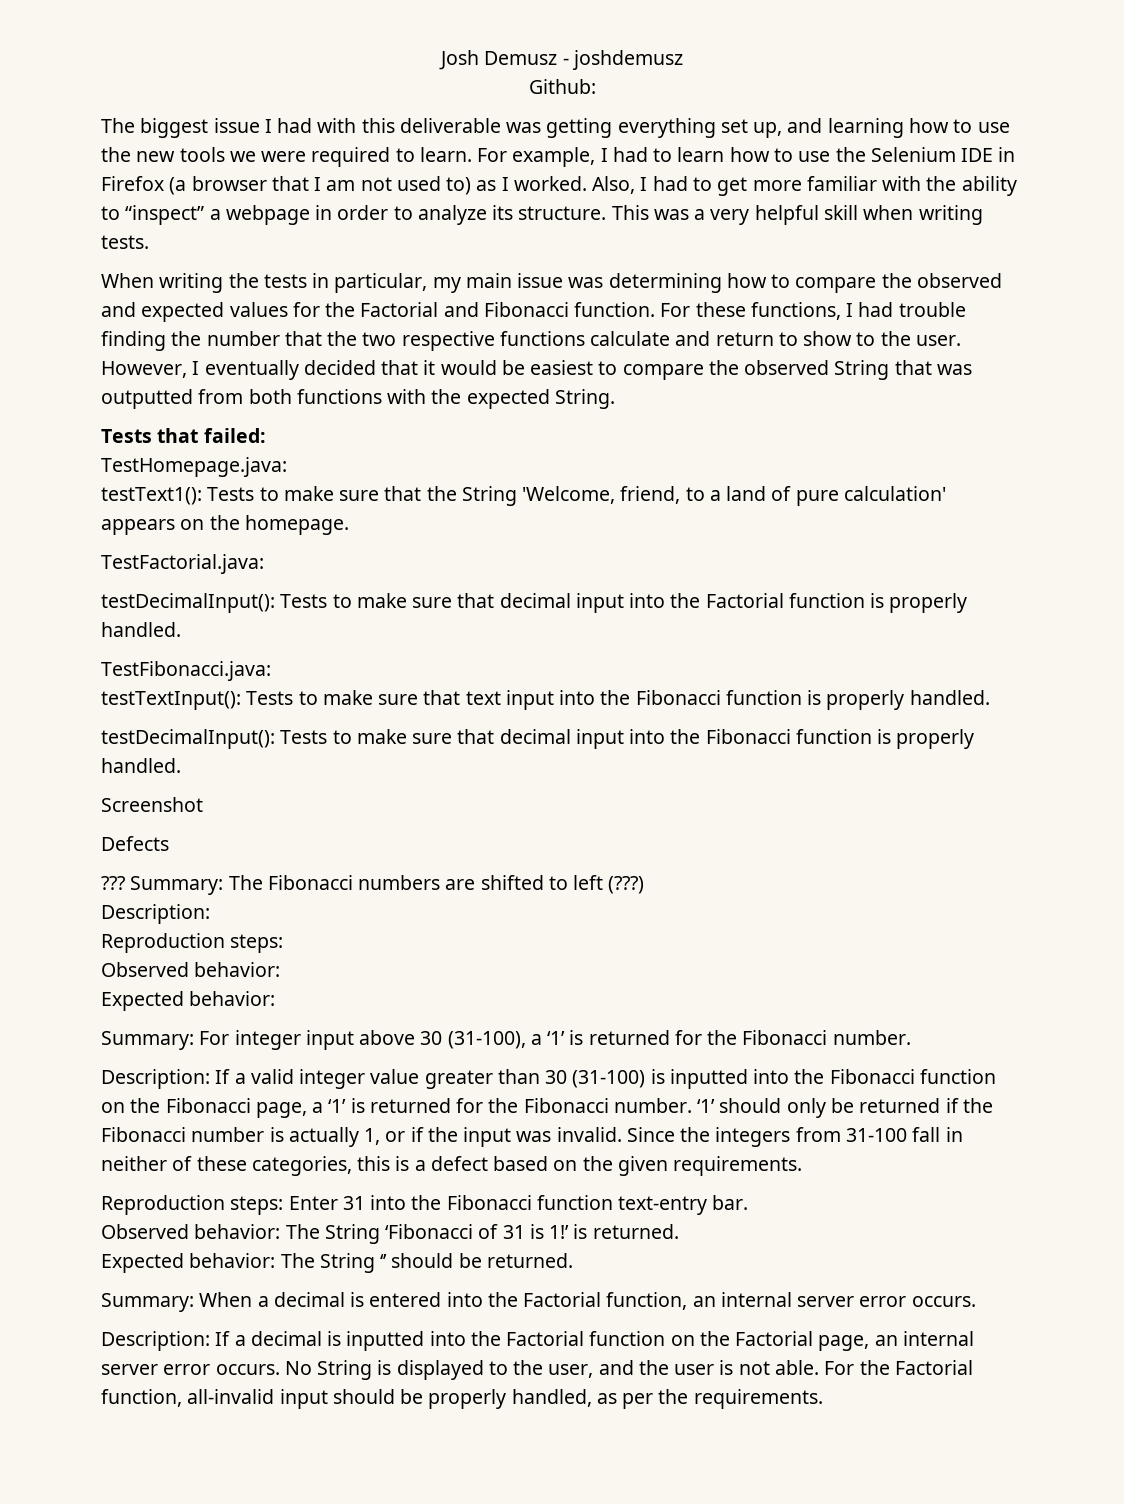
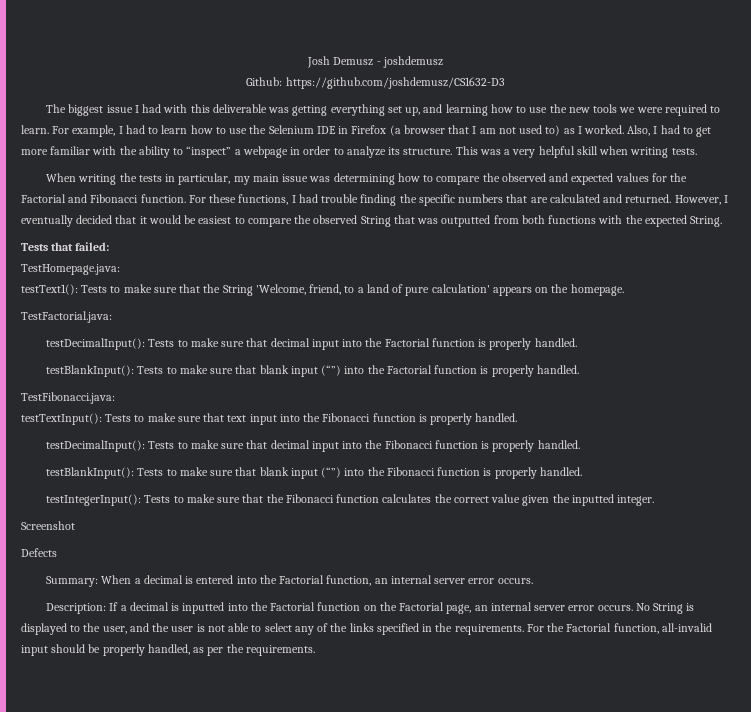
(596, 86) none -> [285,77,505,89] https://github.com/joshdemusz/CS1632-D3
[206,331,961,351] number that the two respective functions calculate and return to show to the user. -> [418,194,672,206] specific numbers that are calculated and returned.
(181, 629) none -> [46,365,579,377] // testBlankInput(): Tests to make sure that blank input (“”) into the Factorial function is properly handled.
[101,797,203,812] [101,836,169,851] [101,875,645,895] [101,904,210,924] [101,933,284,953] [101,962,281,977] [101,991,276,1011] [101,1030,911,1050] [101,1069,996,1089] [101,1098,993,1118] [101,1127,963,1147] [101,1156,803,1176] [101,1195,749,1215] [101,1224,679,1244] [101,1253,573,1273] Screenshot // Defects // ??? Summary: The Fibonacci numbers are shifted to left (???) // Description: // Reproduction steps: // Observed behavior: // Expected behavior: // Summary: For integer input above 30 (31-100), a ‘1’ is returned for the Fibonacci number. // Description: If a valid integer value greater than 30 (31-100) is inputted into the Fibonacci function on the Fibonacci page, a ‘1’ is returned for the Fibonacci number. ‘1’ should only be returned if the Fibonacci number is actually 1, or if the input was invalid. Since the integers from 31-100 fall in neither of these categories, this is a defect based on the given requirements. // Reproduction steps: Enter 31 into the Fibonacci function text-entry bar. // Observed behavior: The String ‘Fibonacci of 31 is 1!’ is returned. // Expected behavior: The String ‘’ should be returned. -> [46,467,582,479] [46,494,655,506] [21,521,75,530] [21,548,57,557] testBlankInput(): Tests to make sure that blank input (“”) into the Fibonacci function is properly handled. // testIntegerInput(): Tests to make sure that the Fibonacci function calculates the correct value given the inputted integer. // Screenshot // Defects
[774,1360,819,1375] able. -> [228,623,524,635] able to select any of the links specified in the requirements.

